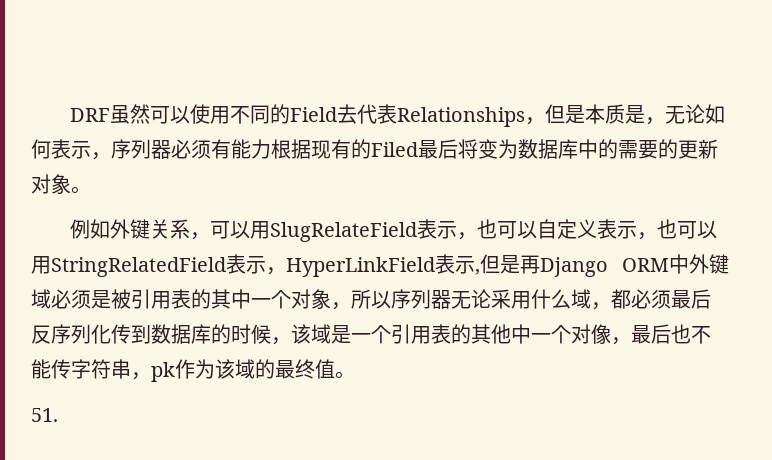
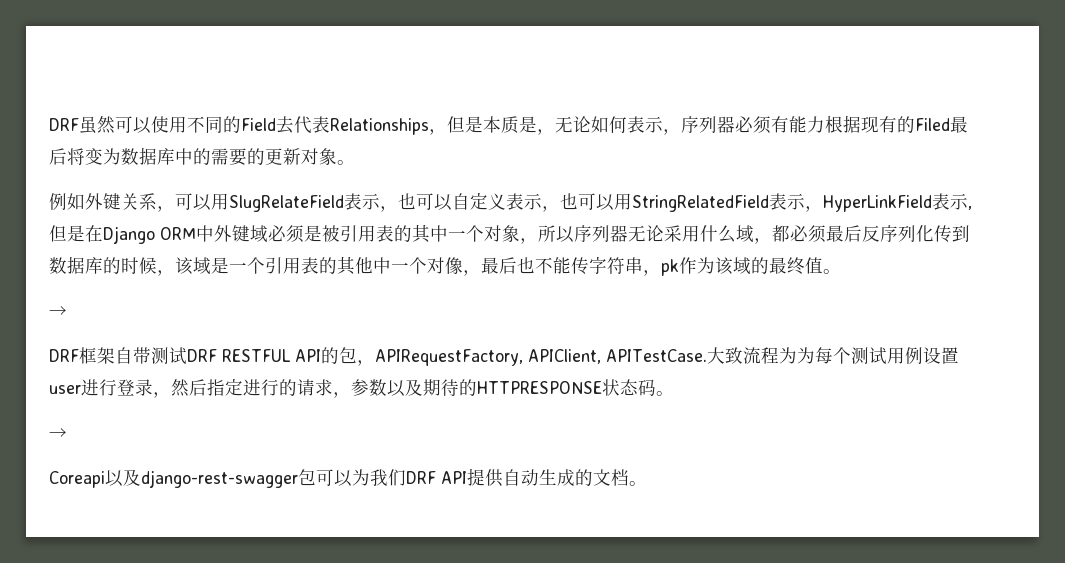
[520,255,540,274] 再 -> [85,225,103,242] 在
[31,408,58,422] 51. -> [49,306,67,317] [49,347,959,366] [49,378,674,398] [49,428,67,439] [49,468,647,488] → // DRF框架自带测试DRF RESTFUL API的包，APIRequestFactory, APIClient, APITestCase.大致流程为为每个测试用例设置user进行登录，然后指定进行的请求，参数以及期待的HTTPRESPONSE状态码。 // → // Coreapi以及django-rest-swagger包可以为我们DRF API提供自动生成的文档。

